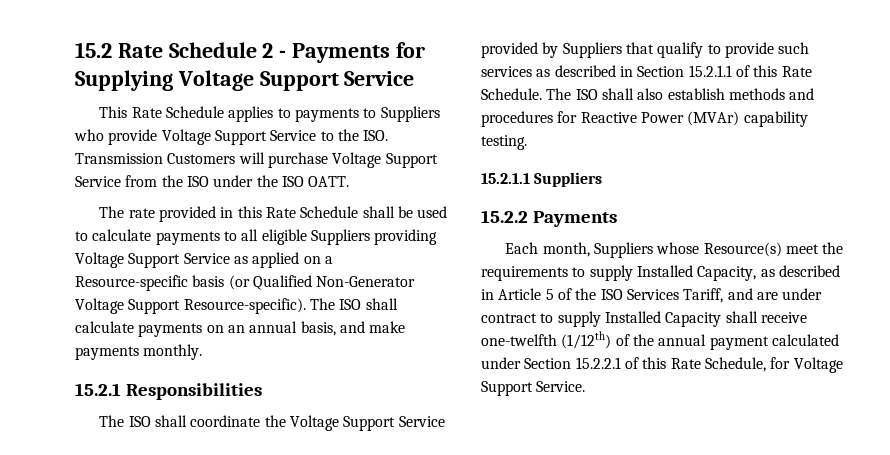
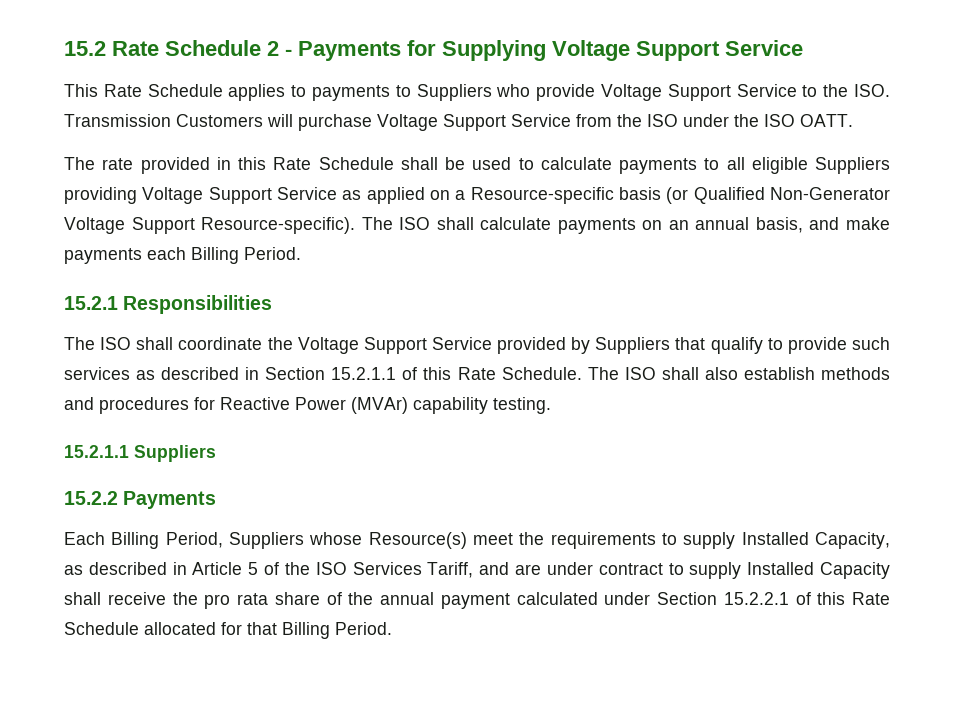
[143,344,203,360] monthly. -> [147,247,301,264] each Billing Period.
[542,242,590,257] month, -> [111,532,223,549] Billing Period,
[481,331,612,349] one-twelfth (1/12th) -> [172,592,320,609] the pro rata share
[704,357,843,373] [481,381,586,396] Schedule, for Voltage Support Service. -> [64,622,392,639] Schedule allocated for that Billing Period.

